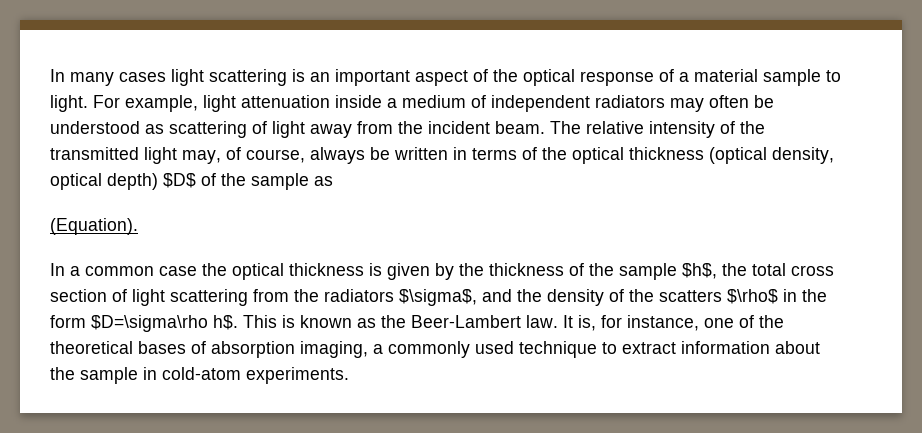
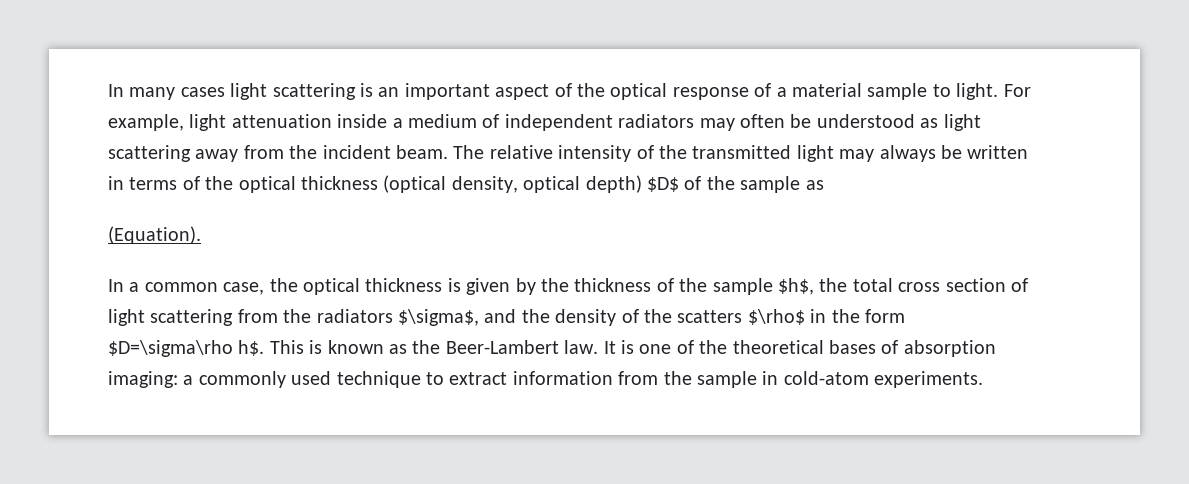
[169,121,305,138] scattering of light -> [943,114,981,131] [108,145,191,162] light scattering
[182,147,305,164] may, of course, -> [839,149,875,162] may
[159,266,197,276] case -> [223,282,265,295] case,
[578,315,699,331] is, for instance, -> [620,340,634,354] is
[300,341,368,358] imaging, -> [108,371,178,388] imaging:
[775,341,820,354] about -> [618,371,659,385] from

